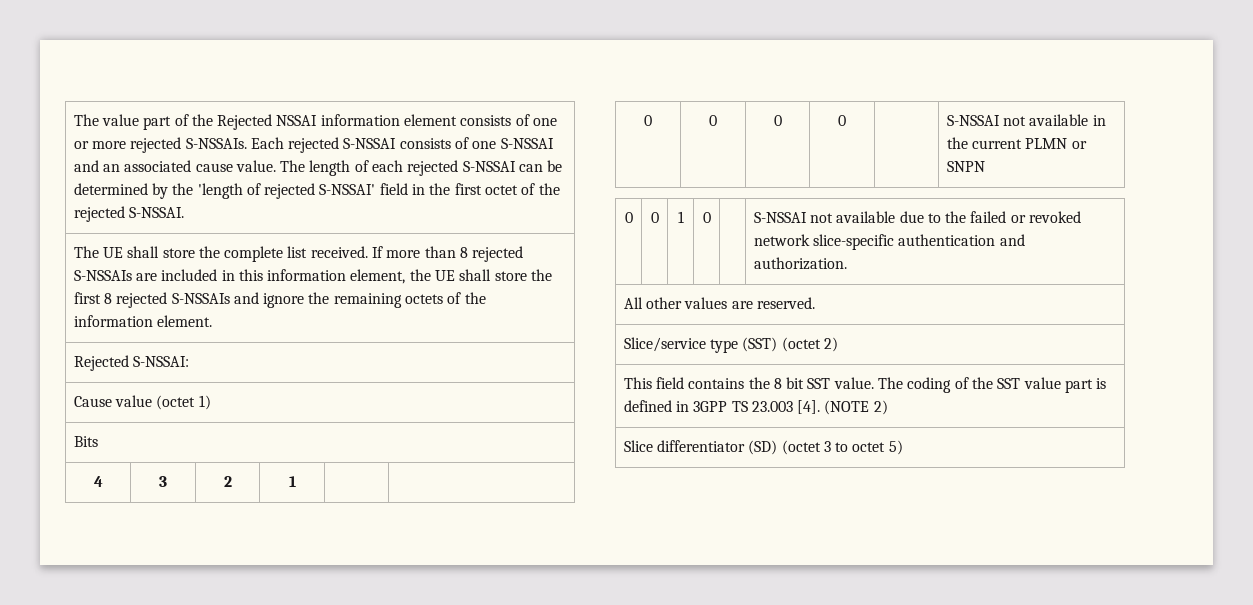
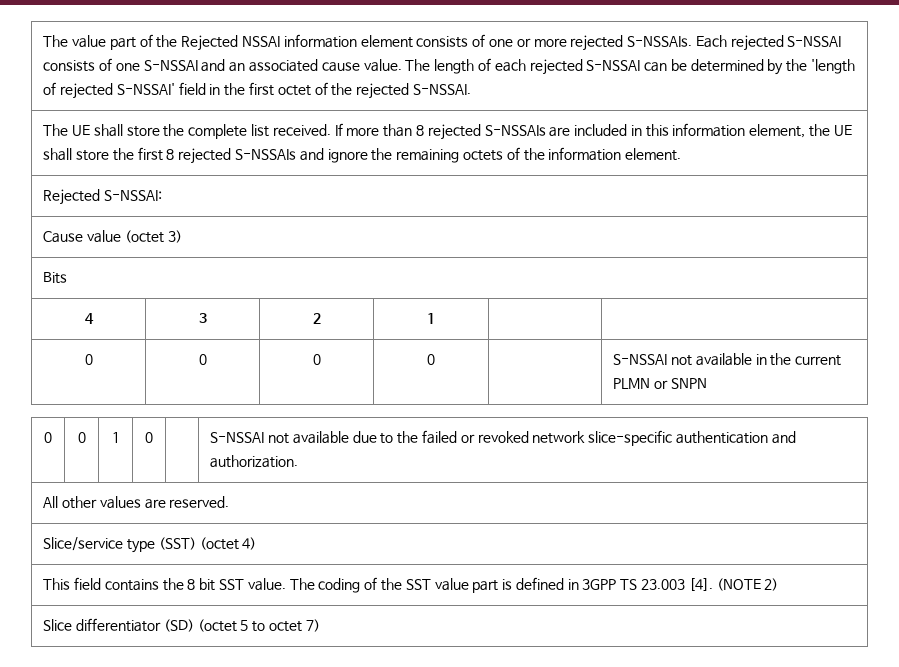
[198,395,211,410] 1) -> [167,230,182,243] 3)
[823,337,838,352] 2) -> [242,537,257,550] 4)
[823,441,831,452] 3 -> [240,620,249,631] 5
[888,440,903,455] 5) -> [305,619,320,632] 7)

